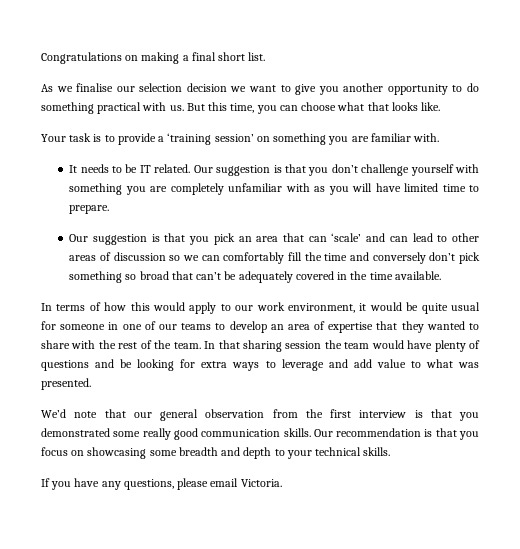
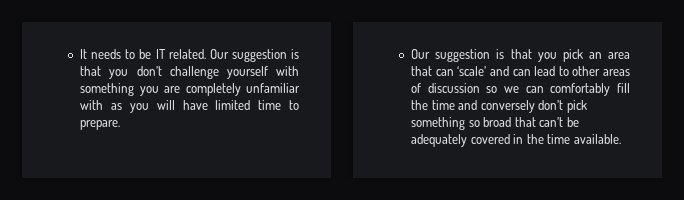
[41,52,266,64] [41,83,479,95] [41,102,441,114] [41,133,440,145] Congratulations on making a final short list. // As we finalise our selection decision we want to give you another opportunity to do something practical with us. But this time, you can choose what that looks like. // Your task is to provide a ‘training session’ on something you are familiar with. // -> (80, 54) none
[41,302,480,314] [41,321,479,333] [41,340,480,352] [41,359,479,371] [41,378,91,390] [41,409,479,421] [41,428,480,440] [41,447,391,459] [41,478,282,490] // In terms of how this would apply to our work environment, it would be quite usual for someone in one of our teams to develop an area of expertise that they wanted to share with the rest of the team. In that sharing session the team would have plenty of questions and be looking for extra ways to leverage and add value to what was presented. // We’d note that our general observation from the first interview is that you demonstrated some really good communication skills. Our recommendation is that you focus on showcasing some breadth and depth to your technical skills. // If you have any questions, please email Victoria. -> (621, 139) none

